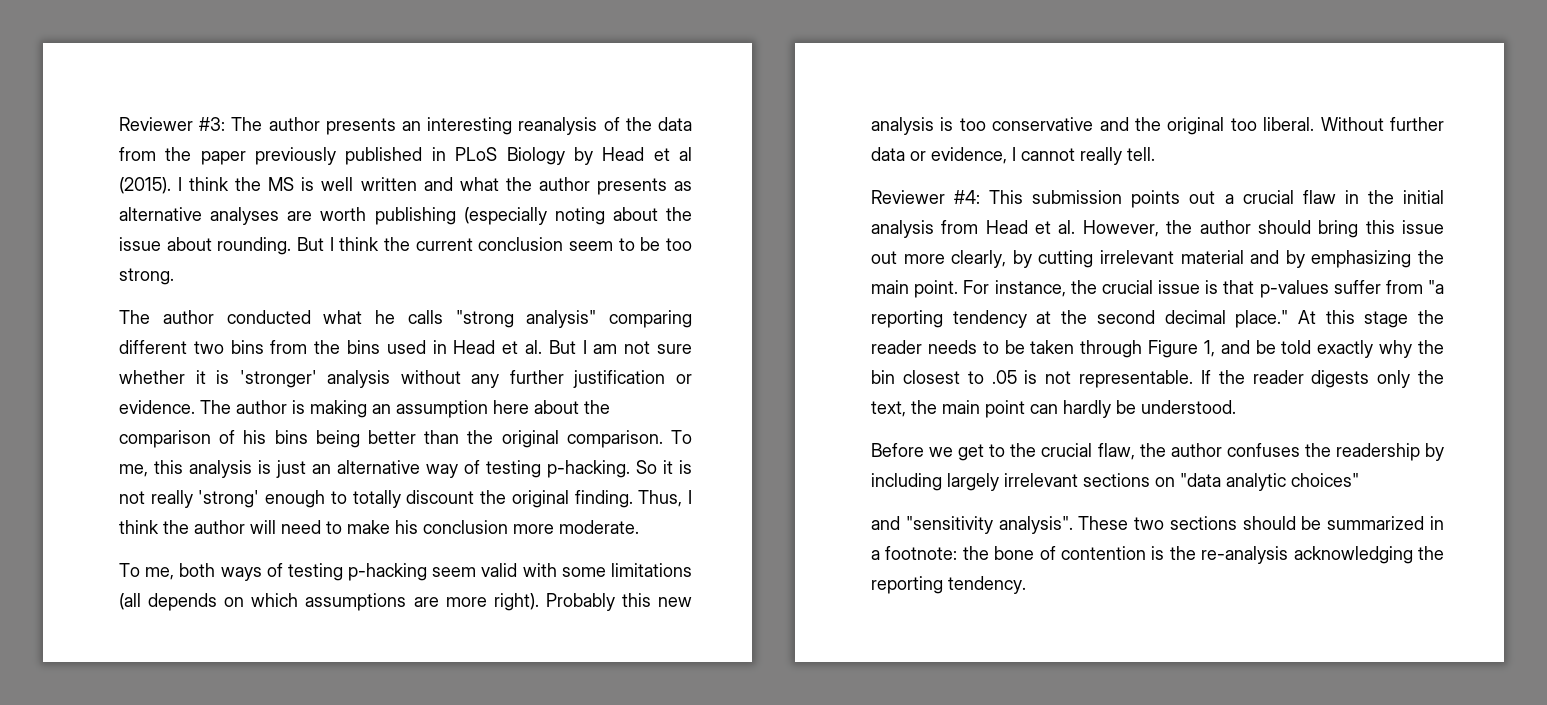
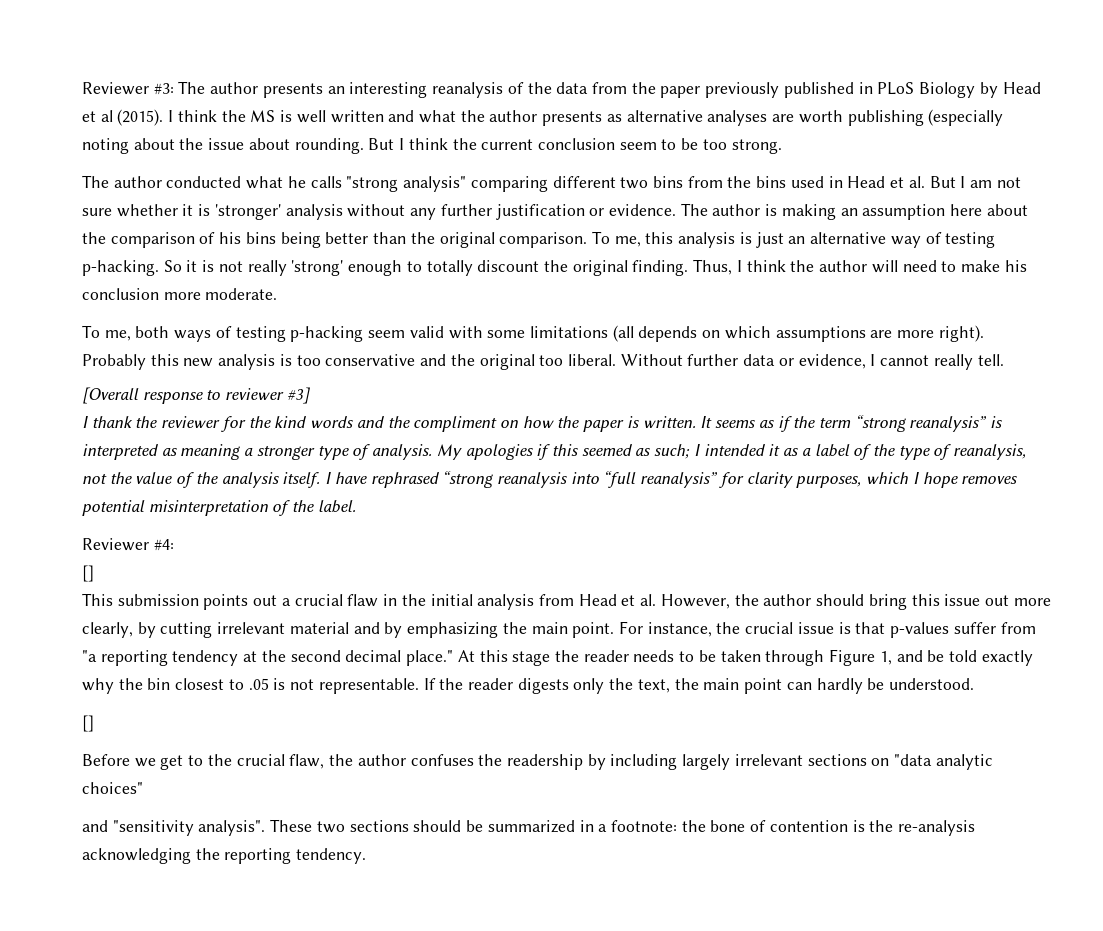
(1155, 154) none -> [82,387,310,404] [82,415,1003,432] [82,444,1027,460] [82,471,1018,488] [82,500,356,516] // [Overall response to reviewer #3] // I thank the reviewer for the kind words and the compliment on how the paper is written. It seems as if the term “strong reanalysis” is interpreted as meaning a stronger type of analysis. My apologies if this seemed as such; I intended it as a label of the type of reanalysis, not the value of the analysis itself. I have rephrased “strong reanalysis into “full reanalysis” for clarity purposes, which I hope removes potential misinterpretation of the label.
(981, 197) none -> [82,565,94,582] // [] //
(1236, 407) none -> [82,715,94,732] // []

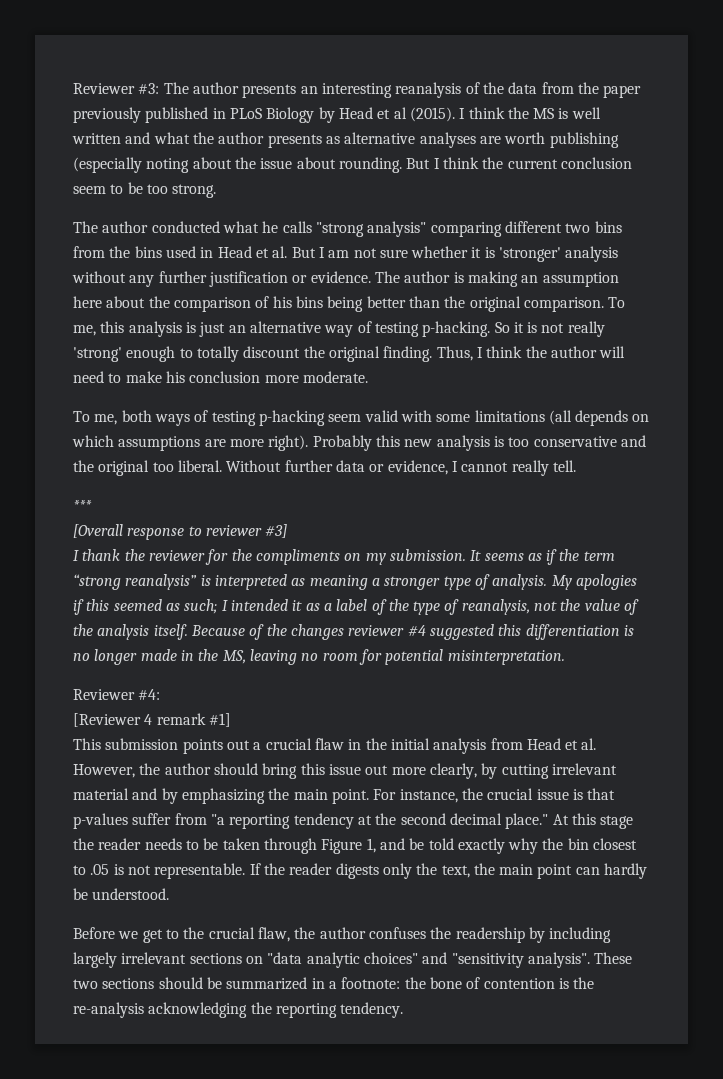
(1004, 360) none -> [73,500,92,511] // ***
[274,416,696,432] kind words and the compliment on how the paper is written. -> [255,549,466,565] compliments on my submission.
[325,471,1018,488] [82,500,356,516] [82,538,174,551] [82,565,94,582] I have rephrased “strong reanalysis into “full reanalysis” for clarity purposes, which I hope removes potential misinterpretation of the label. // Reviewer #4: // [] -> [190,624,634,640] [73,649,565,665] [73,689,161,700] [73,713,231,727] Because of the changes reviewer #4 suggested this differentiation is no longer made in the MS, leaving no room for potential misinterpretation. // Reviewer #4: // [Reviewer 4 remark #1]
[82,715,94,732] // [] -> (170, 894) none
(143, 788) // -> (418, 958) none

